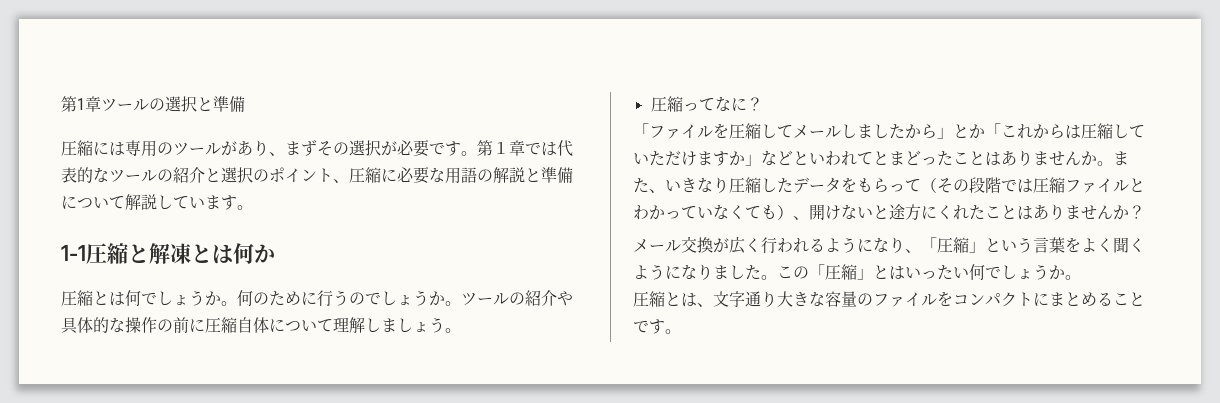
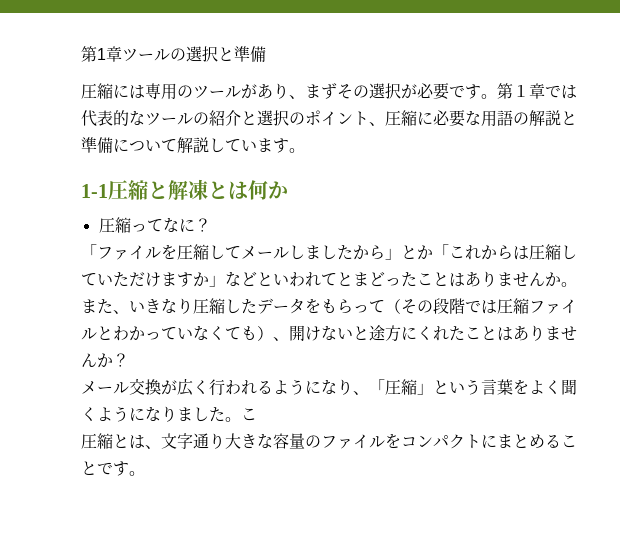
[61,290,573,307] [61,317,461,334] // 圧縮とは何でしょうか。何のために行うのでしょうか。ツールの紹介や具体的な操作の前に圧縮自体について理解しましょう。 -> (288, 190) none
[793,264,1081,280] の「圧縮」とはいったい何でしょうか。 -> (257, 414) none

